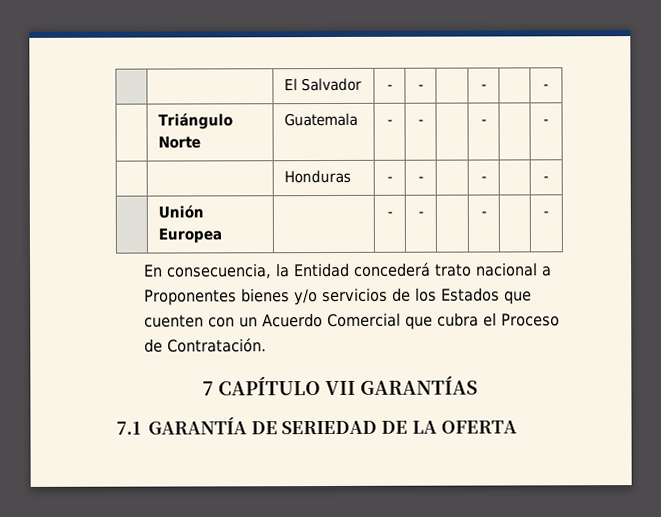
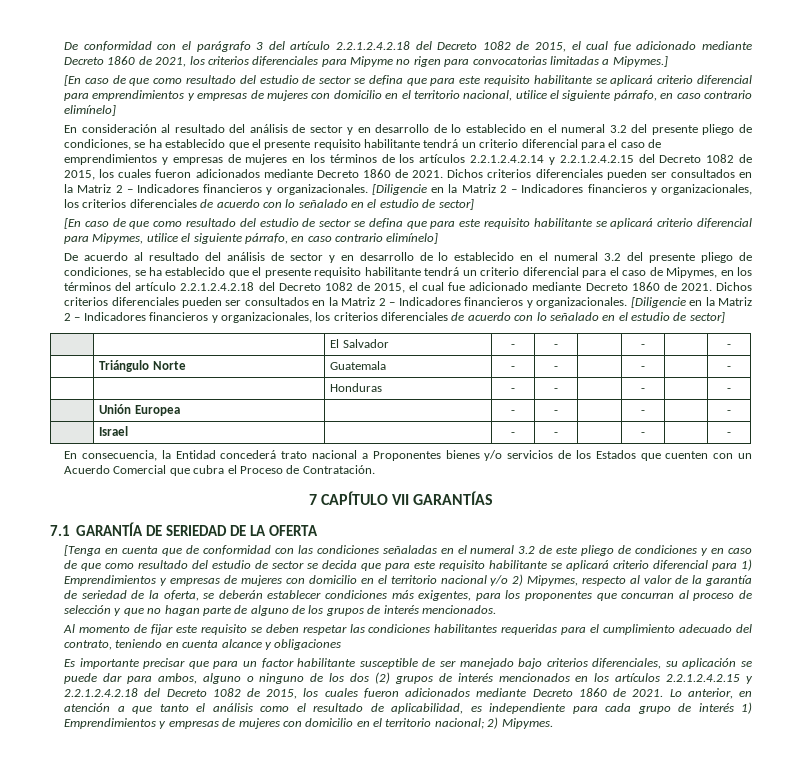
(283, 84) none -> [64,41,753,52] [64,56,668,67] [64,75,752,86] [64,90,752,101] [64,105,117,116] [64,124,752,135] [64,139,662,150] [64,154,753,165] [64,169,752,180] [64,184,752,195] [64,199,474,210] [64,218,752,229] [64,233,439,244] [64,252,752,263] [64,267,752,278] [64,282,753,293] [64,297,753,308] [64,312,725,323] De conformidad con el parágrafo 3 del artículo 2.2.1.2.4.2.18 del Decreto 1082 de 2015, el cual fue adicionado mediante Decreto 1860 de 2021, los criterios diferenciales para Mipyme no rigen para convocatorias limitadas a Mipymes.] // [En caso de que como resultado del estudio de sector se defina que para este requisito habilitante se aplicará criterio diferencial para emprendimientos y empresas de mujeres con domicilio en el territorio nacional, utilice el siguiente párrafo, en caso contrario elimínelo] // En consideración al resultado del análisis de sector y en desarrollo de lo establecido en el numeral 3.2 del presente pliego de condiciones, se ha establecido que el presente requisito habilitante tendrá un criterio diferencial para el caso de emprendimientos y empresas de mujeres en los términos de los artículos 2.2.1.2.4.2.14 y 2.2.1.2.4.2.15 del Decreto 1082 de 2015, los cuales fueron adicionados mediante Decreto 1860 de 2021. Dichos criterios diferenciales pueden ser consultados en la Matriz 2 – Indicadores financieros y organizacionales. [Diligencie en la Matriz 2 – Indicadores financieros y organizacionales, los criterios diferenciales de acuerdo con lo señalado en el estudio de sector] // [En caso de que como resultado del estudio de sector se defina que para este requisito habilitante se aplicará criterio diferencial para Mipymes, utilice el siguiente párrafo, en caso contrario elimínelo] // De acuerdo al resultado del análisis de sector y en desarrollo de lo establecido en el numeral 3.2 del presente pliego de condiciones, se ha establecido que el presente requisito habilitante tendrá un criterio diferencial para el caso de Mipymes, en los términos del artículo 2.2.1.2.4.2.18 del Decreto 1082 de 2015, el cual fue adicionado mediante Decreto 1860 de 2021. Dichos criterios diferenciales pueden ser consultados en la Matriz 2 – Indicadores financieros y organizacionales. [Diligencie en la Matriz 2 – Indicadores financieros y organizacionales, los criterios diferenciales de acuerdo con lo señalado en el estudio de sector] //
(549, 214) none -> [99,426,129,436] [511,432,515,436] [554,432,558,436] [641,432,645,436] [727,432,731,436] // | Israel | | - | - | | - | | -
(517, 427) none -> [64,545,752,556] [64,559,752,571] [64,574,753,586] [64,590,753,601] [64,605,496,616] [63,624,752,635] [64,639,342,650] [64,658,753,669] [64,672,754,684] [64,688,752,699] [64,702,753,714] [64,717,553,729] // [Tenga en cuenta que de conformidad con las condiciones señaladas en el numeral 3.2 de este pliego de condiciones y en caso de que como resultado del estudio de sector se decida que para este requisito habilitante se aplicará criterio diferencial para 1) Emprendimientos y empresas de mujeres con domicilio en el territorio nacional y/o 2) Mipymes, respecto al valor de la garantía de seriedad de la oferta, se deberán establecer condiciones más exigentes, para los proponentes que concurran al proceso de selección y que no hagan parte de alguno de los grupos de interés mencionados. // Al momento de fijar este requisito se deben respetar las condiciones habilitantes requeridas para el cumplimiento adecuado del contrato, teniendo en cuenta alcance y obligaciones // Es importante precisar que para un factor habilitante susceptible de ser manejado bajo criterios diferenciales, su aplicación se puede dar para ambos, alguno o ninguno de los dos (2) grupos de interés mencionados en los artículos 2.2.1.2.4.2.15 y 2.2.1.2.4.2.18 del Decreto 1082 de 2015, los cuales fueron adicionados mediante Decreto 1860 de 2021. Lo anterior, en atención a que tanto el análisis como el resultado de aplicabilidad, es independiente para cada grupo de interés 1) Emprendimientos y empresas de mujeres con domicilio en el territorio nacional; 2) Mipymes.

